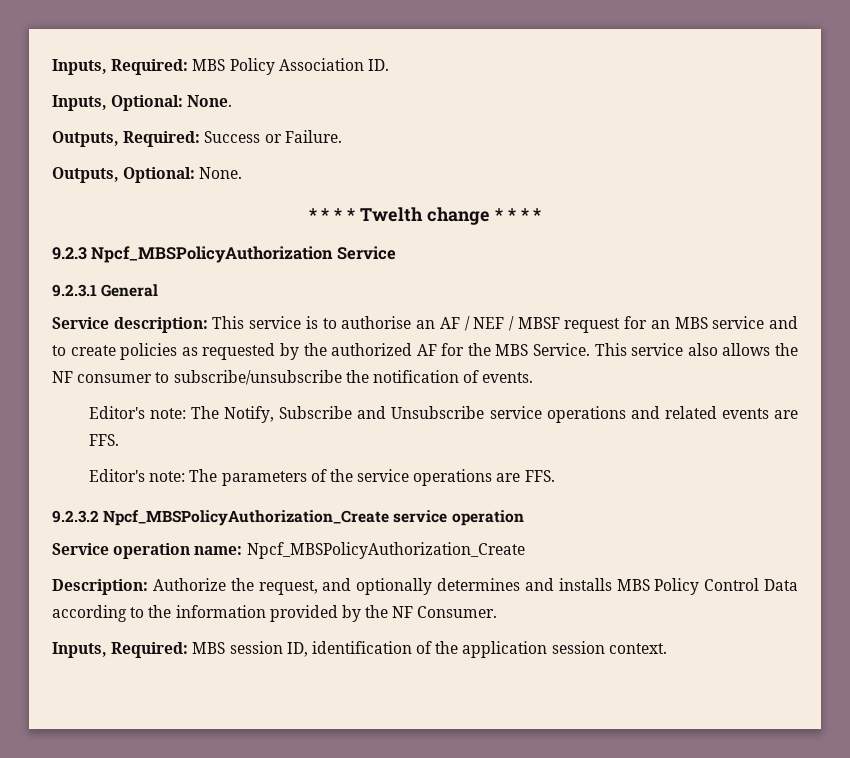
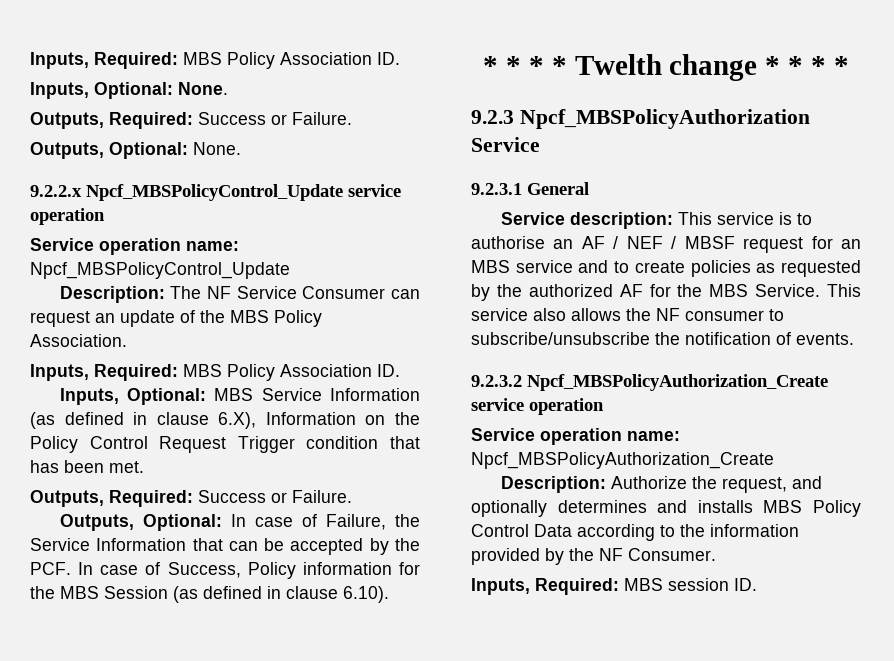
(243, 173) none -> [30,184,401,201] [30,208,105,225] [30,238,239,255] [30,262,290,279] [59,286,421,303] [30,310,322,327] [30,334,127,347] [30,364,400,381] [59,388,420,405] [30,412,420,429] [30,436,420,453] [30,460,144,473] [30,490,352,507] [59,514,421,531] [30,538,420,555] [30,562,420,579] [30,586,389,603] // 9.2.2.x Npcf_MBSPolicyControl_Update service operation // Service operation name: Npcf_MBSPolicyControl_Update // Description: The NF Service Consumer can request an update of the MBS Policy Association. // Inputs, Required: MBS Policy Association ID. // Inputs, Optional: MBS Service Information (as defined in clause 6.X), Information on the Policy Control Request Trigger condition that has been met. // Outputs, Required: Success or Failure. // Outputs, Optional: In case of Failure, the Service Information that can be accepted by the PCF. In case of Success, Policy information for the MBS Session (as defined in clause 6.10).
[88,406,799,423] [88,434,119,446] [88,469,555,486] // Editor's note: The Notify, Subscribe and Unsubscribe service operations and related events are FFS. // Editor's note: The parameters of the service operations are FFS. -> (854, 339) none
[286,641,667,658] ID, identification of the application session context. -> [734,578,757,591] ID.

